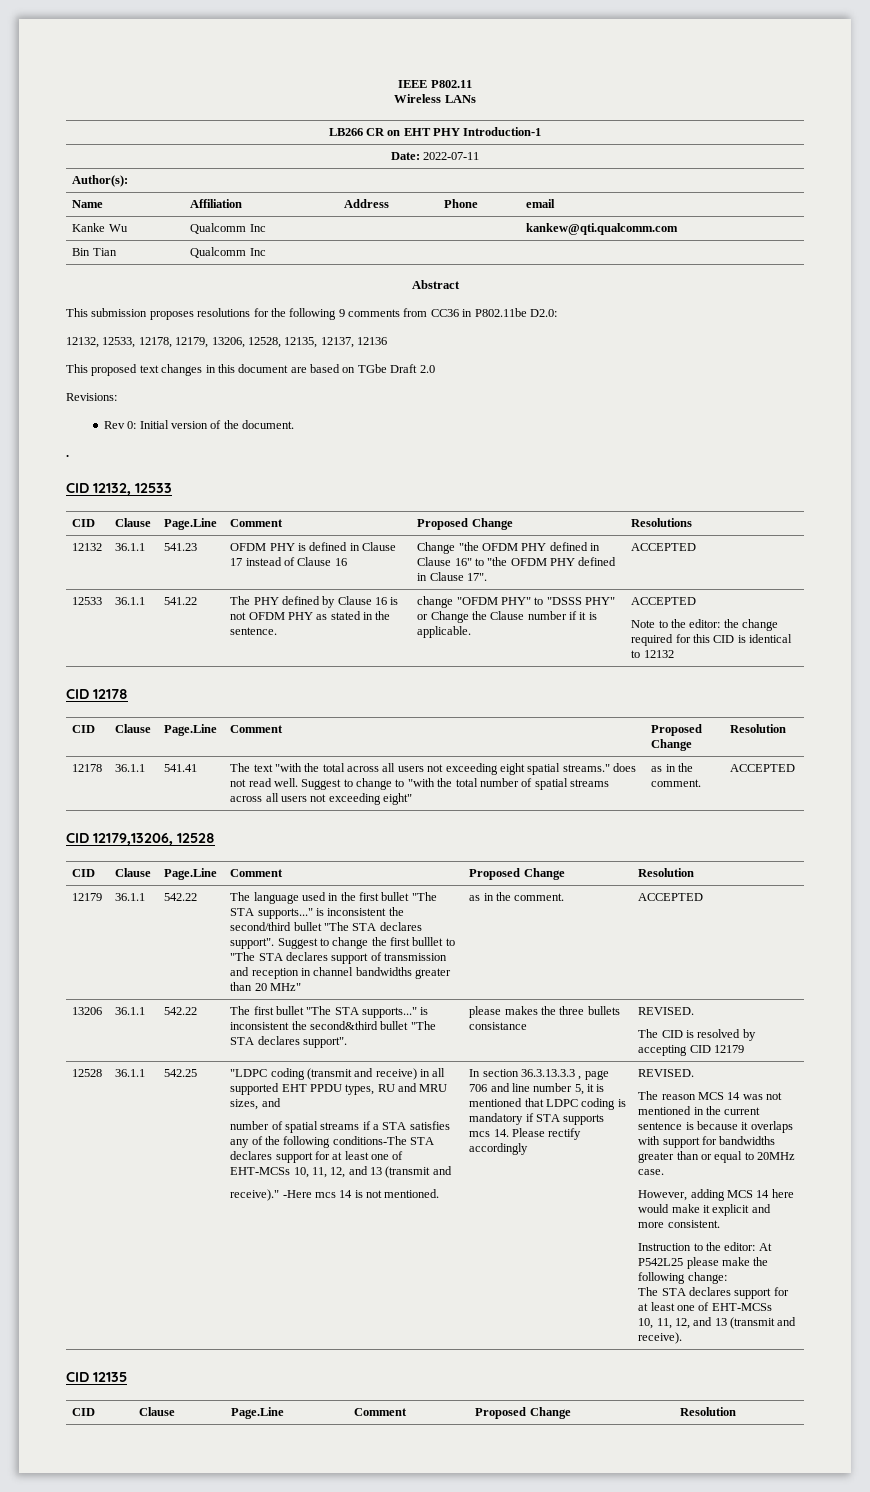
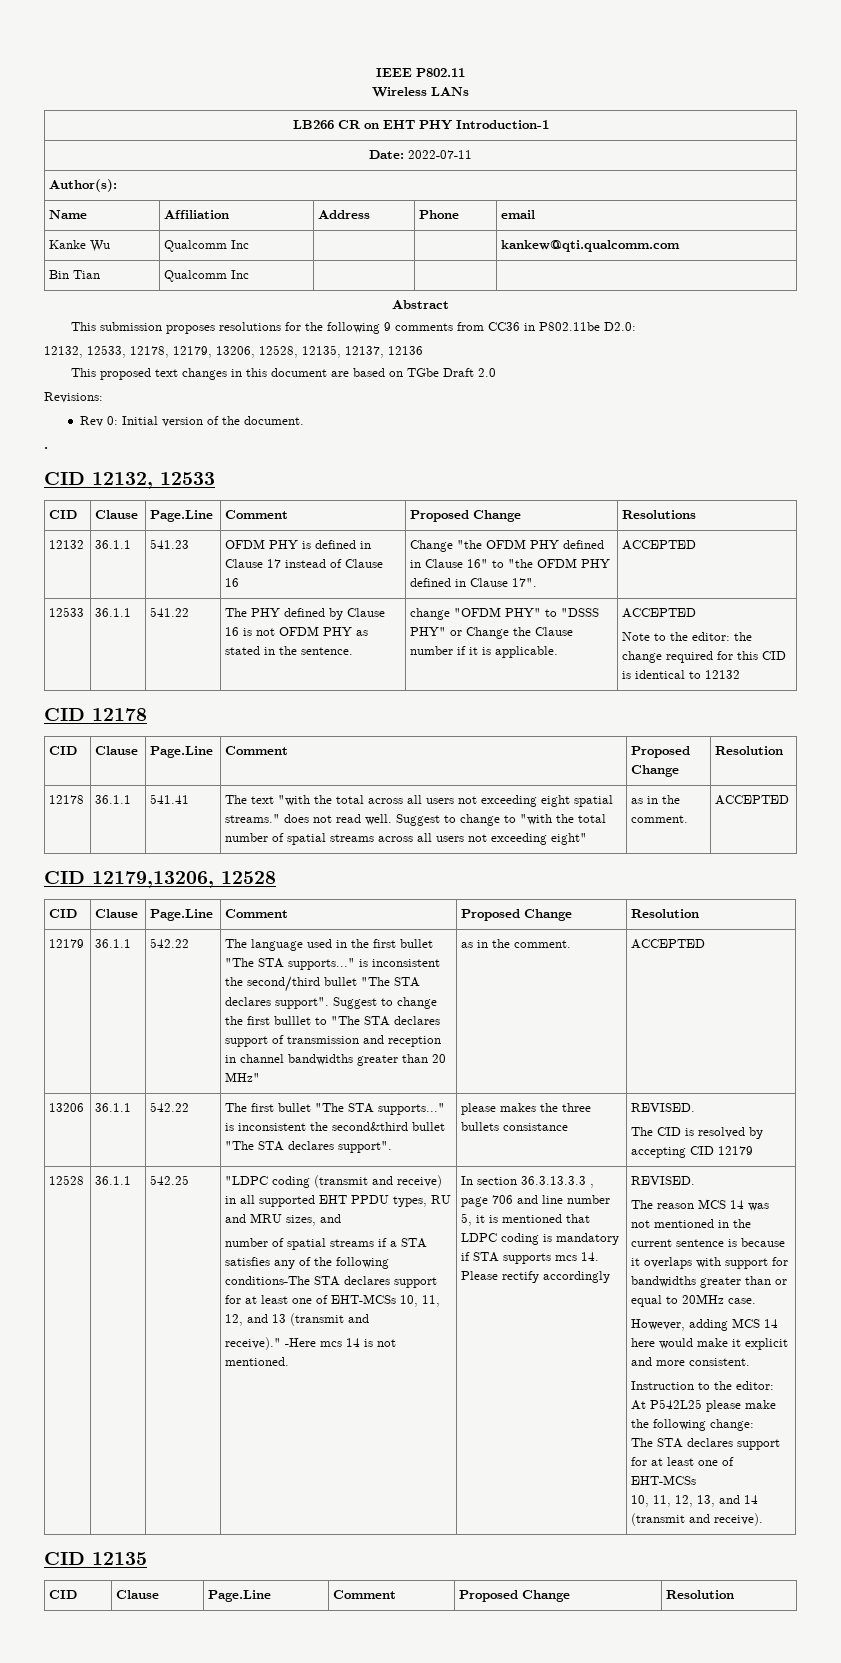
[693,1317,727,1326] and 13 -> [697,1495,759,1507] 13, and 14

